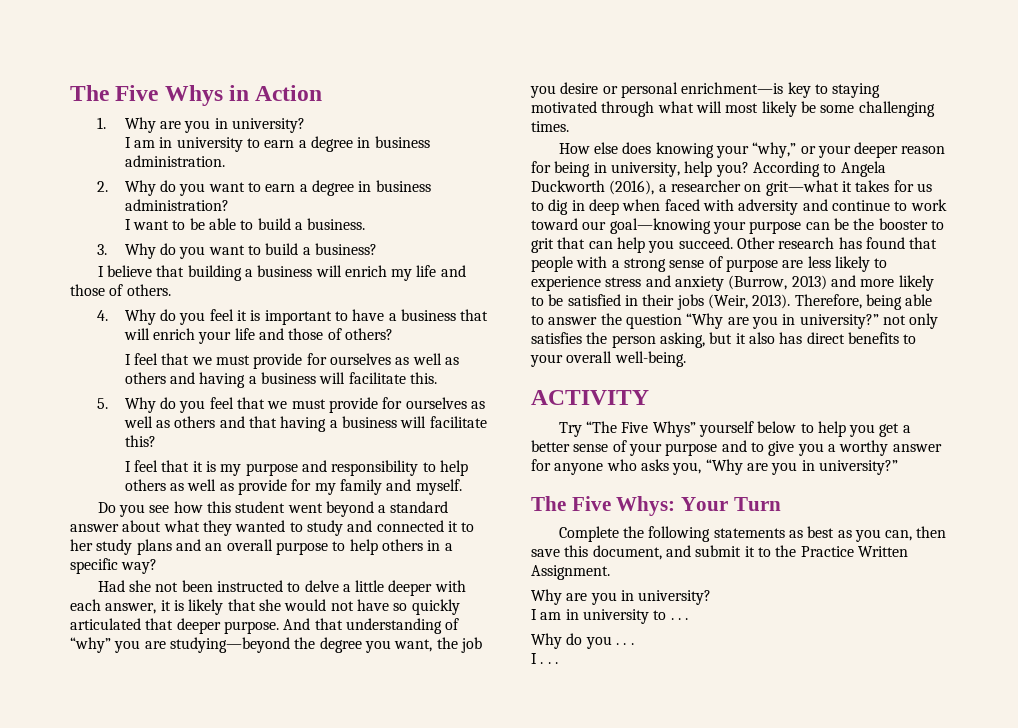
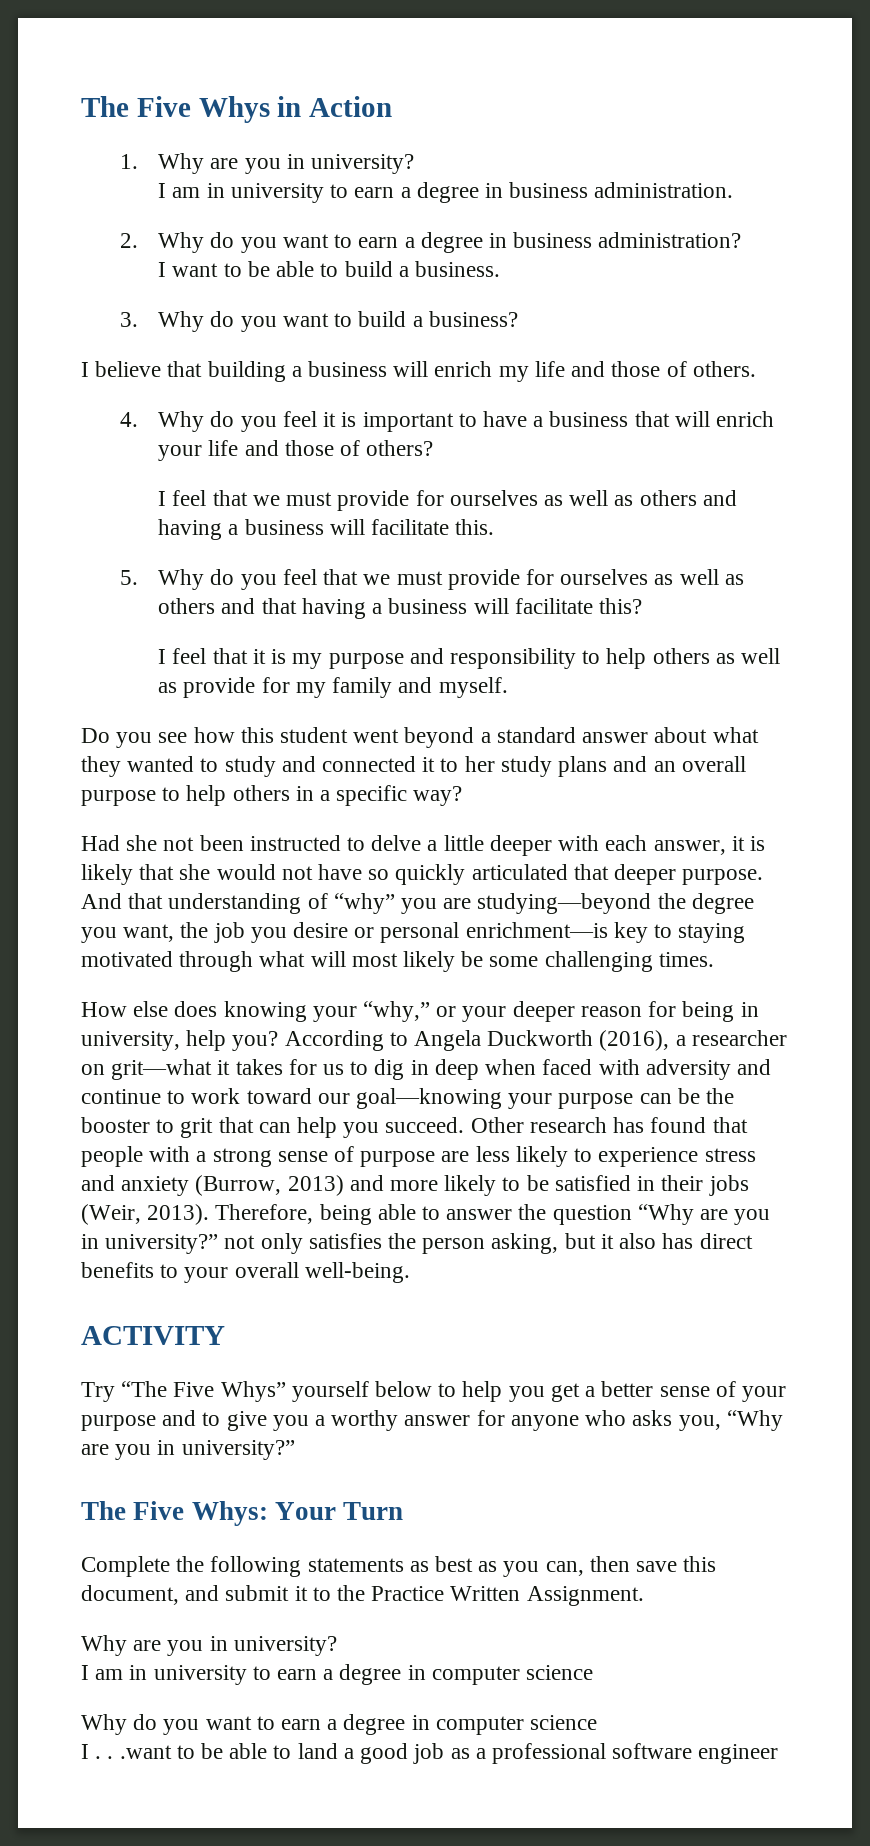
[670,618,689,620] [531,633,634,649] [531,653,558,664] . . . // Why do you . . . // I . . . -> [277,1664,594,1685] [81,1714,598,1735] [81,1743,779,1764] earn a degree in computer science // Why do you want to earn a degree in computer science // I . . .want to be able to land a good job as a professional software engineer

